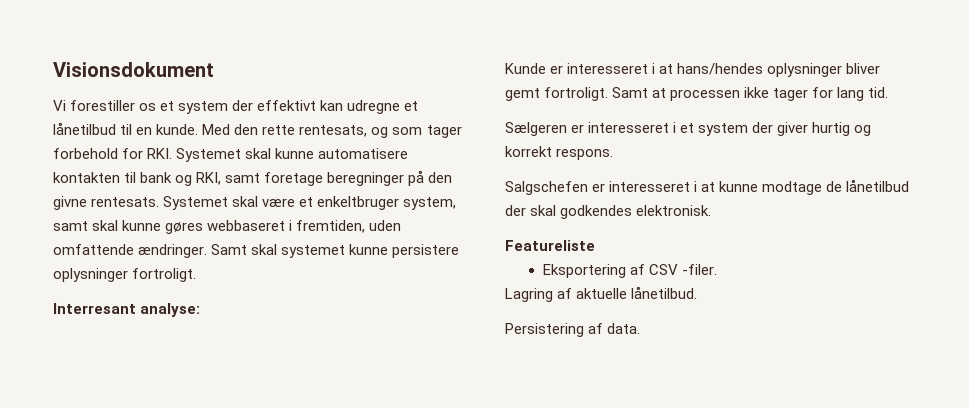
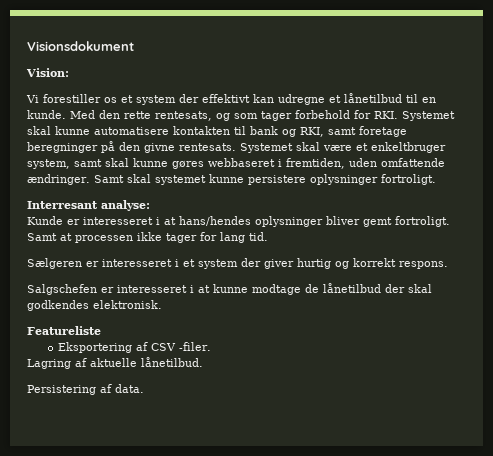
(214, 69) none -> [26,68,69,77] // Vision:

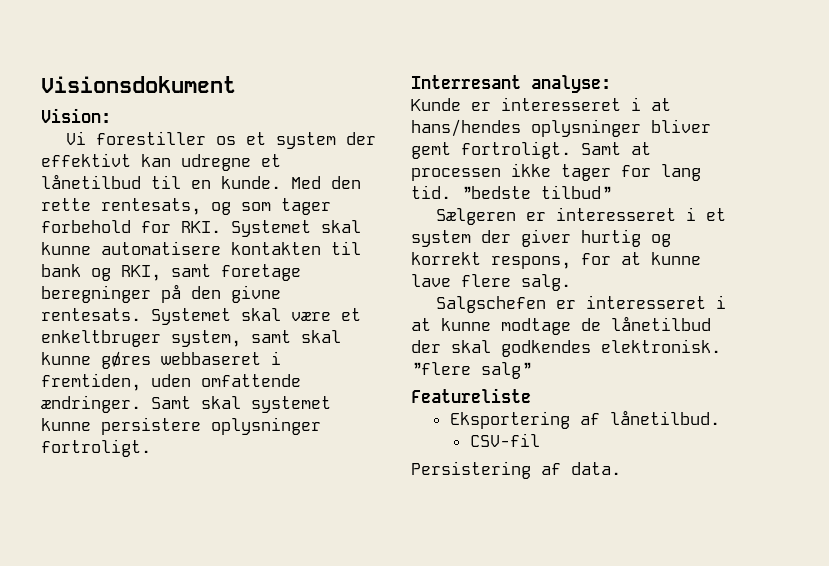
(268, 236) none -> [461,185,611,199] ”bedste tilbud”
[399,261,448,269] respons. -> [491,252,701,269] [411,274,571,291] respons, for at kunne lave flere salg.
(162, 304) none -> [411,362,531,379] ”flere salg”
[151,342,212,351] [27,357,203,369] CSV -filer. // Lagring af aktuelle lånetilbud. -> [609,410,720,425] [469,433,540,447] lånetilbud. // CSV-fil

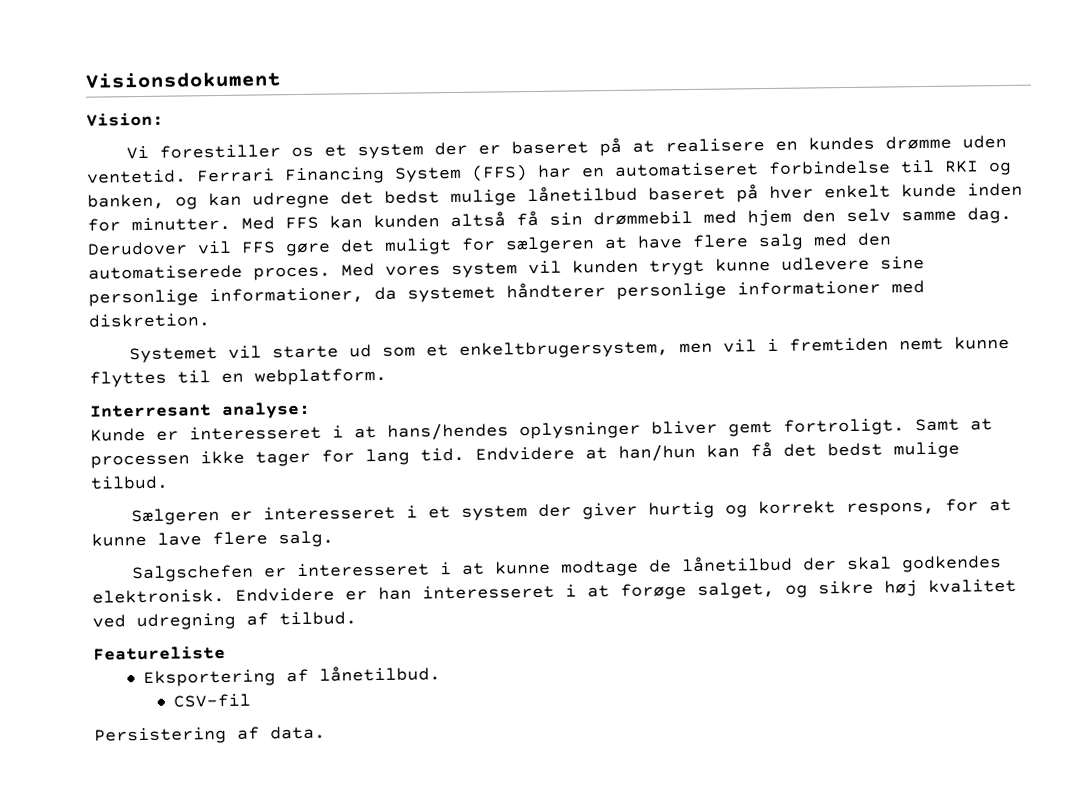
[41,153,281,171] [41,174,361,189] [41,198,331,215] [41,220,361,237] [41,241,361,255] [41,264,301,281] [41,284,281,303] [41,308,361,325] [41,330,341,347] [41,351,281,369] [41,373,301,391] [40,395,331,413] [41,417,321,435] [41,439,151,457] effektivt kan udregne et lånetilbud til en kunde. Med den rette rentesats, og som tager forbehold for RKI. Systemet skal kunne automatisere kontakten til bank og RKI, samt foretage beregninger på den givne rentesats. Systemet skal være et enkeltbruger system, samt skal kunne gøres webbaseret i fremtiden, uden omfattende ændringer. Samt skal systemet kunne persistere oplysninger fortroligt. -> [477,134,1007,157] [87,159,1012,185] [87,182,1023,210] [87,206,1012,232] [87,232,892,257] [88,256,925,281] [88,280,925,307] [88,313,211,328] [128,335,1010,364] [89,367,387,388] er baseret på at realisere en kundes drømme uden ventetid. Ferrari Financing System (FFS) har en automatiseret forbindelse til RKI og banken, og kan udregne det bedst mulige lånetilbud baseret på hver enkelt kunde inden for minutter. Med FFS kan kunden altså få sin drømmebil med hjem den selv samme dag. Derudover vil FFS gøre det muligt for sælgeren at have flere salg med den automatiserede proces. Med vores system vil kunden trygt kunne udlevere sine personlige informationer, da systemet håndterer personlige informationer med diskretion. // Systemet vil starte ud som et enkeltbrugersystem, men vil i fremtiden nemt kunne flyttes til en webplatform.
[461,185,611,199] ”bedste tilbud” -> [475,441,960,462] [90,475,169,490] Endvidere at han/hun kan få det bedst mulige tilbud.
[411,362,531,379] ”flere salg” -> [235,578,1017,602] [92,611,357,631] Endvidere er han interesseret i at forøge salget, og sikre høj kvalitet ved udregning af tilbud.

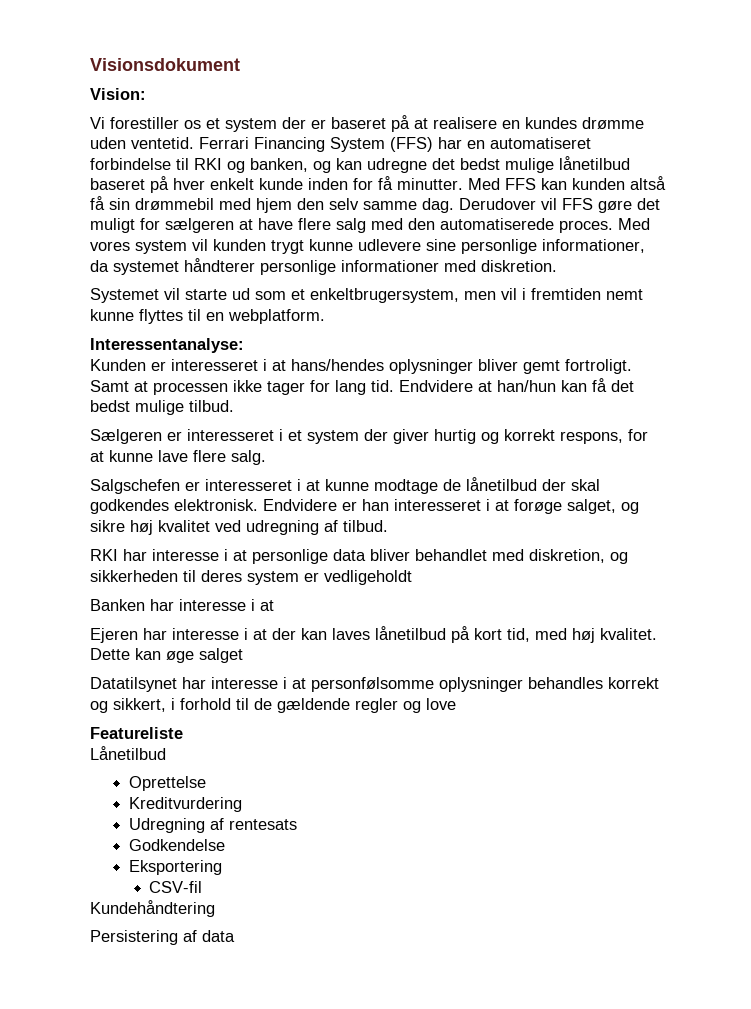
(121, 225) none -> [378,176,393,190] få
[90,401,311,419] [90,427,146,442] Interresant analyse: // Kunde -> [90,338,244,353] [90,359,146,371] Interessentanalyse: // Kunden
[93,645,226,661] Featureliste -> [90,549,628,564] [90,570,412,585] [90,599,274,611] [90,626,657,643] [90,648,243,663] [90,677,659,692] [90,698,456,713] [90,727,183,739] [90,746,166,760] [128,776,206,791] [128,797,242,812] [128,818,297,833] [128,839,225,851] RKI har interesse i at personlige data bliver behandlet med diskretion, og sikkerheden til deres system er vedligeholdt // Banken har interesse i at // Ejeren har interesse i at der kan laves lånetilbud på kort tid, med høj kvalitet. Dette kan øge salget // Datatilsynet har interesse i at personfølsomme oplysninger behandles korrekt og sikkert, i forhold til de gældende regler og love // Featureliste // Lånetilbud // Oprettelse // Kreditvurdering // Udregning af rentesats // Godkendelse
[285,665,441,683] af lånetilbud. -> (222, 867) none
(251, 700) none -> [90,900,215,917] // Kundehåndtering
[270,725,326,740] data. -> [202,930,235,942] data

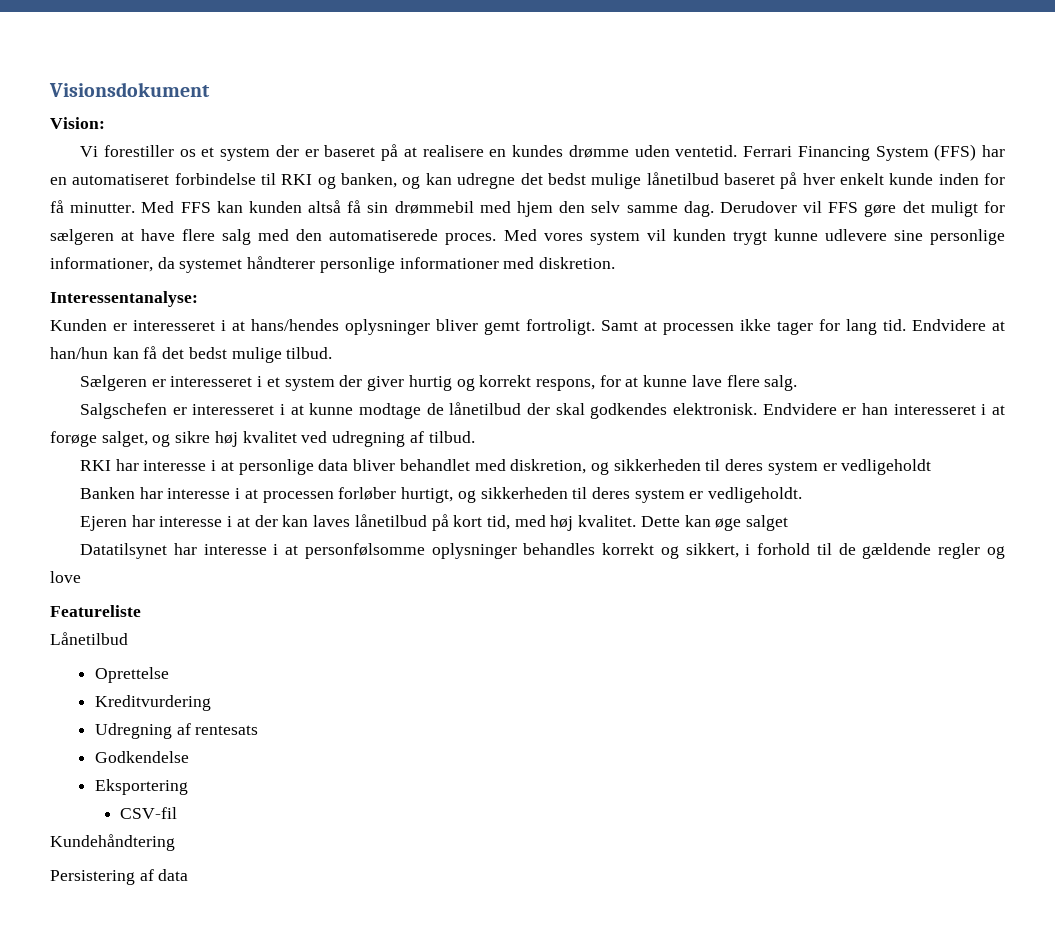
[90,288,643,303] [90,309,325,324] // Systemet vil starte ud som et enkeltbrugersystem, men vil i fremtiden nemt kunne flyttes til en webplatform. -> (616, 263) none
(274, 605) none -> [262,487,803,503] processen forløber hurtigt, og sikkerheden til deres system er vedligeholdt.

